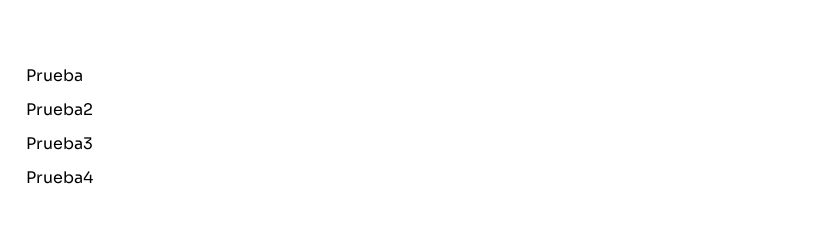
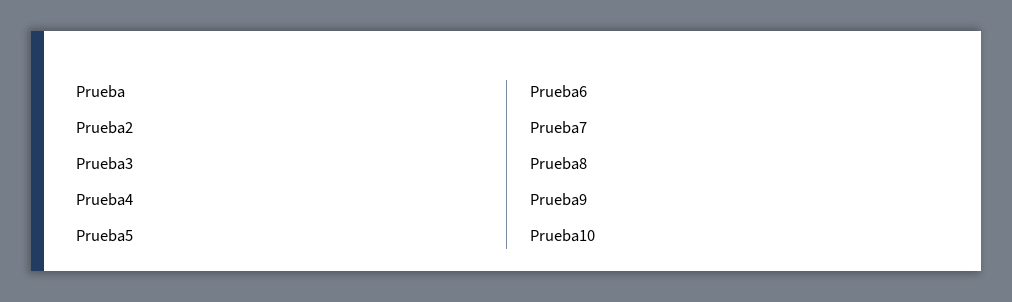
(93, 177) none -> [76,229,133,242] [530,85,587,98] [530,121,587,134] [530,157,587,170] [530,193,587,206] [530,229,595,242] // Prueba5 // Prueba6 // Prueba7 // Prueba8 // Prueba9 // Prueba10

